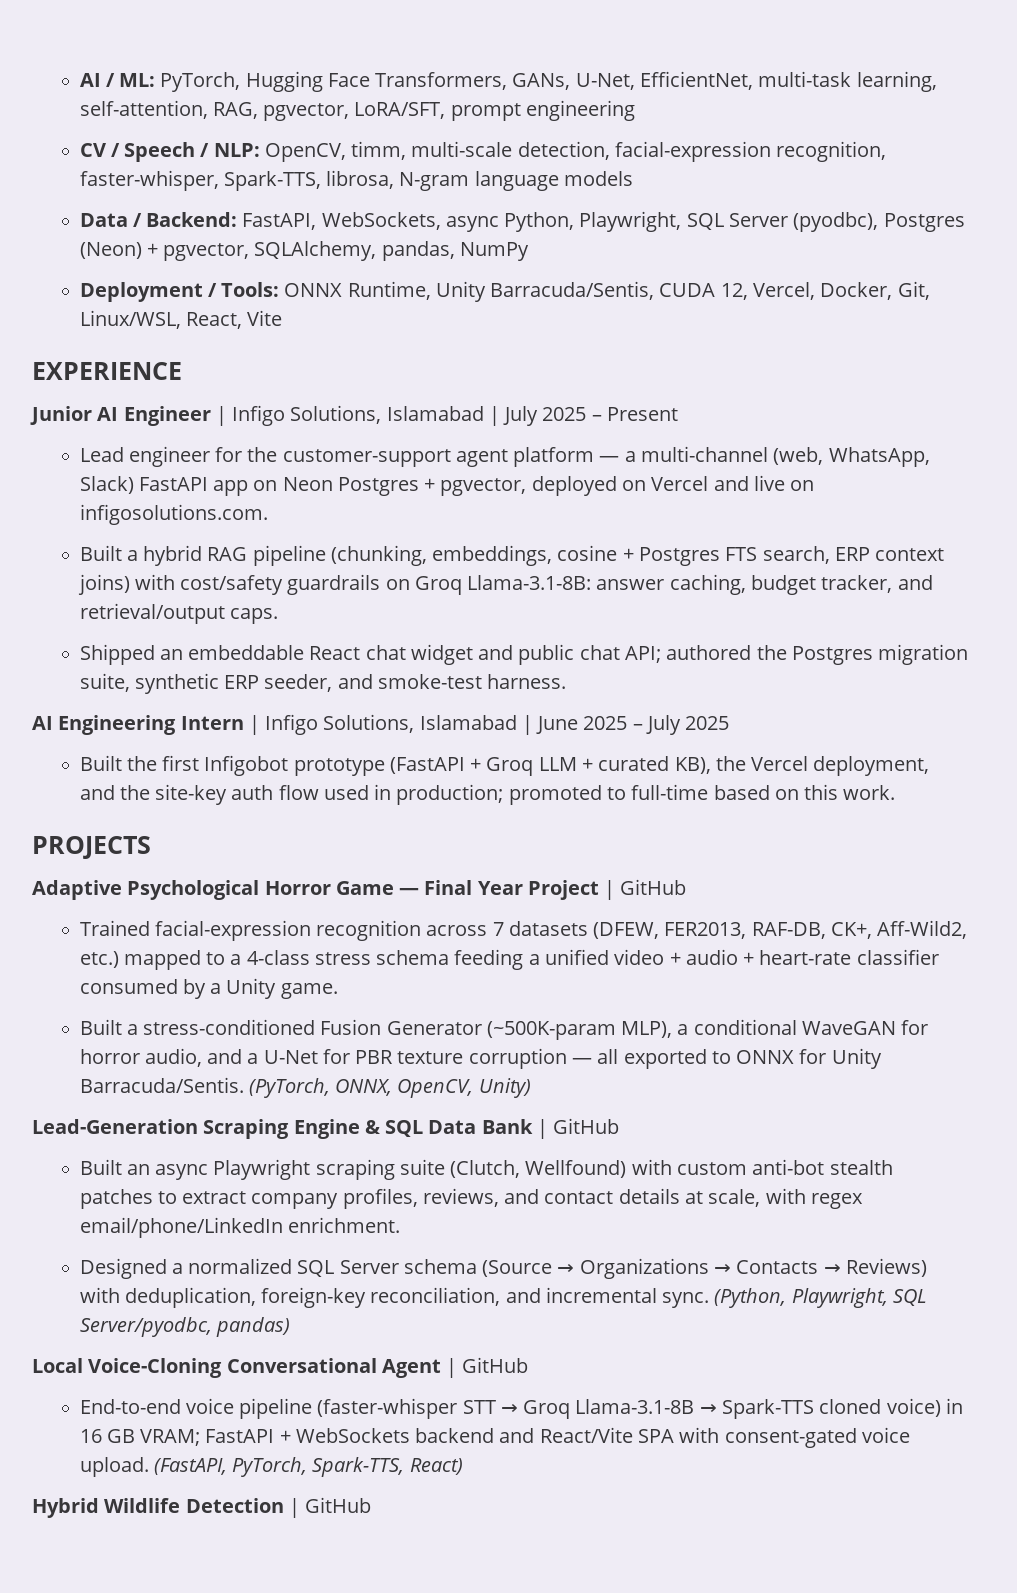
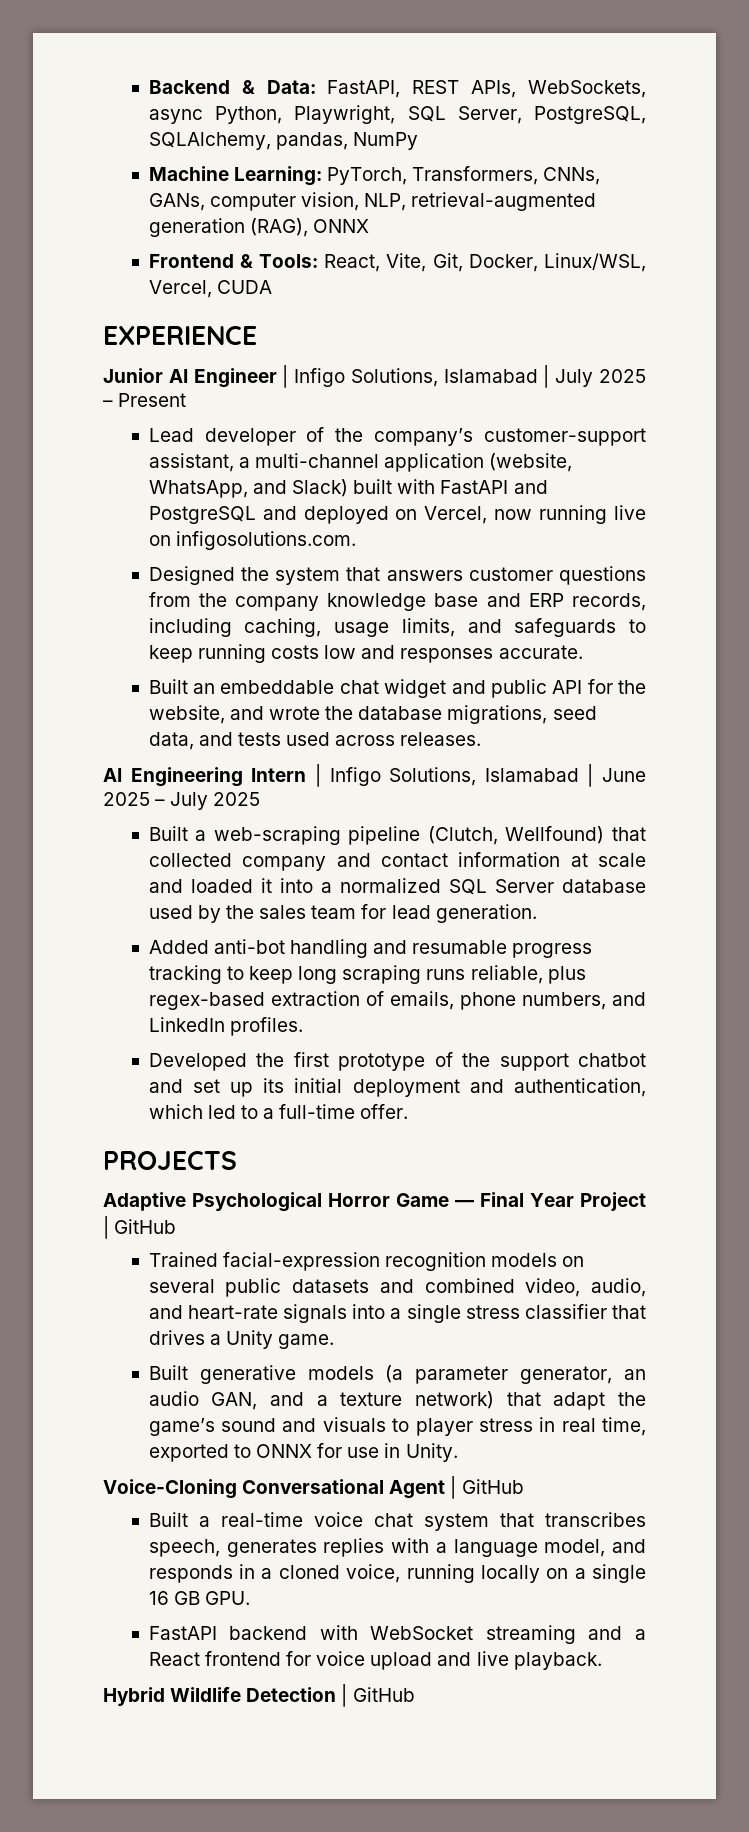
[79,71,937,92] [79,100,635,121] [79,141,887,162] [79,170,633,191] [79,212,317,230] AI / ML: PyTorch, Hugging Face Transformers, GANs, U-Net, EfficientNet, multi-task learning, self-attention, RAG, pgvector, LoRA/SFT, prompt engineering // CV / Speech / NLP: OpenCV, timm, multi-scale detection, facial-expression recognition, faster-whisper, Spark-TTS, librosa, N-gram language models // Data / Backend: FastAPI, -> [148,80,517,98] Backend & Data: FastAPI, REST APIs,
[729,212,965,232] [79,241,529,261] [79,281,930,302] [79,310,283,329] Server (pyodbc), Postgres (Neon) + pgvector, SQLAlchemy, pandas, NumPy // Deployment / Tools: ONNX Runtime, Unity Barracuda/Sentis, CUDA 12, Vercel, Docker, Git, Linux/WSL, React, Vite -> [457,106,646,124] [148,132,419,150] [148,166,601,186] [148,192,597,211] [148,218,370,237] [148,253,647,272] [148,280,272,298] Server, PostgreSQL, SQLAlchemy, pandas, NumPy // Machine Learning: PyTorch, Transformers, CNNs, GANs, computer vision, NLP, retrieval-augmented generation (RAG), ONNX // Frontend & Tools: React, Vite, Git, Docker, Linux/WSL, Vercel, CUDA
[128,446,930,467] [79,475,815,496] [79,504,268,525] [79,545,945,566] [77,574,933,595] [79,603,278,624] [79,644,155,665] engineer for the customer-support agent platform — a multi-channel (web, WhatsApp, Slack) FastAPI app on Neon Postgres + pgvector, deployed on Vercel and live on infigosolutions.com. // Built a hybrid RAG pipeline (chunking, embeddings, cosine + Postgres FTS search, ERP context joins) with cost/safety guardrails on Groq Llama-3.1-8B: answer caching, budget tracker, and retrieval/output caps. // Shipped -> [204,427,646,446] [148,453,573,472] [148,479,548,498] [148,505,647,524] [148,531,356,550] [148,566,646,585] [148,592,647,611] [148,618,646,637] [148,644,583,663] [148,679,188,694] developer of the company’s customer-support assistant, a multi-channel application (website, WhatsApp, and Slack) built with FastAPI and PostgreSQL and deployed on Vercel, now running live on infigosolutions.com. // Designed the system that answers customer questions from the company knowledge base and ERP records, including caching, usage limits, and safeguards to keep running costs low and responses accurate. // Built
[309,646,361,660] React -> (335, 687) none
[579,644,969,665] [79,673,567,694] chat API; authored the Postgres migration suite, synthetic ERP seeder, and smoke-test harness. -> [552,679,646,694] [148,705,597,724] [148,732,482,750] API for the website, and wrote the database migrations, seed data, and tests used across releases.
[126,755,930,776] [79,784,896,805] the first Infigobot prototype (FastAPI + Groq LLM + curated KB), the Vercel deployment, and the site-key auth flow used in production; promoted to full-time based on this work. -> [195,826,646,845] [148,852,646,871] [148,878,646,895] [148,904,537,923] [148,939,593,958] [148,965,586,984] [148,991,646,1010] [148,1017,303,1036] [148,1052,646,1071] [148,1078,646,1097] [148,1104,409,1119] a web-scraping pipeline (Clutch, Wellfound) that collected company and contact information at scale and loaded it into a normalized SQL Server database used by the sales team for lead generation. // Added anti-bot handling and resumable progress tracking to keep long scraping runs reliable, plus regex-based extraction of emails, phone numbers, and LinkedIn profiles. // Developed the first prototype of the support chatbot and set up its initial deployment and authentication, which led to a full-time offer.
[426,920,968,939] [79,949,939,970] [79,978,338,999] [79,1019,929,1040] [79,1048,882,1069] [79,1077,531,1098] [32,1118,620,1139] [79,1159,893,1180] [79,1188,863,1209] [79,1217,400,1238] [79,1258,927,1279] [79,1287,927,1308] [79,1317,290,1337] [32,1358,83,1373] across 7 datasets (DFEW, FER2013, RAF-DB, CK+, Aff-Wild2, etc.) mapped to a 4-class stress schema feeding a unified video + audio + heart-rate classifier consumed by a Unity game. // Built a stress-conditioned Fusion Generator (~500K-param MLP), a conditional WaveGAN for horror audio, and a U-Net for PBR texture corruption — all exported to ONNX for Unity Barracuda/Sentis. (PyTorch, ONNX, OpenCV, Unity) // Lead-Generation Scraping Engine & SQL Data Bank | GitHub // Built an async Playwright scraping suite (Clutch, Wellfound) with custom anti-bot stealth patches to extract company profiles, reviews, and contact details at scale, with regex email/phone/LinkedIn enrichment. // Designed a normalized SQL Server schema (Source → Organizations → Contacts → Reviews) with deduplication, foreign-key reconciliation, and incremental sync. (Python, Playwright, SQL Server/pyodbc, pandas) // Local -> [491,1253,585,1267] [148,1278,647,1297] [148,1304,646,1323] [148,1330,335,1349] [148,1365,646,1384] [148,1391,646,1410] [148,1417,646,1436] [148,1443,458,1462] models on several public datasets and combined video, audio, and heart-rate signals into a single stress classifier that drives a Unity game. // Built generative models (a parameter generator, an audio GAN, and a texture network) that adapt the game’s sound and visuals to player stress in real time, exported to ONNX for use in Unity. //
[79,1398,963,1419] [79,1427,910,1448] [79,1457,463,1477] End-to-end voice pipeline (faster-whisper STT → Groq Llama-3.1-8B → Spark-TTS cloned voice) in 16 GB VRAM; FastAPI + WebSockets backend and React/Vite SPA with consent-gated voice upload. (FastAPI, PyTorch, Spark-TTS, React) -> [148,1512,646,1531] [148,1538,646,1557] [148,1564,646,1583] [148,1591,251,1605] [148,1625,647,1644] [148,1651,602,1670] Built a real-time voice chat system that transcribes speech, generates replies with a language model, and responds in a cloned voice, running locally on a single 16 GB GPU. // FastAPI backend with WebSocket streaming and a React frontend for voice upload and live playback.

